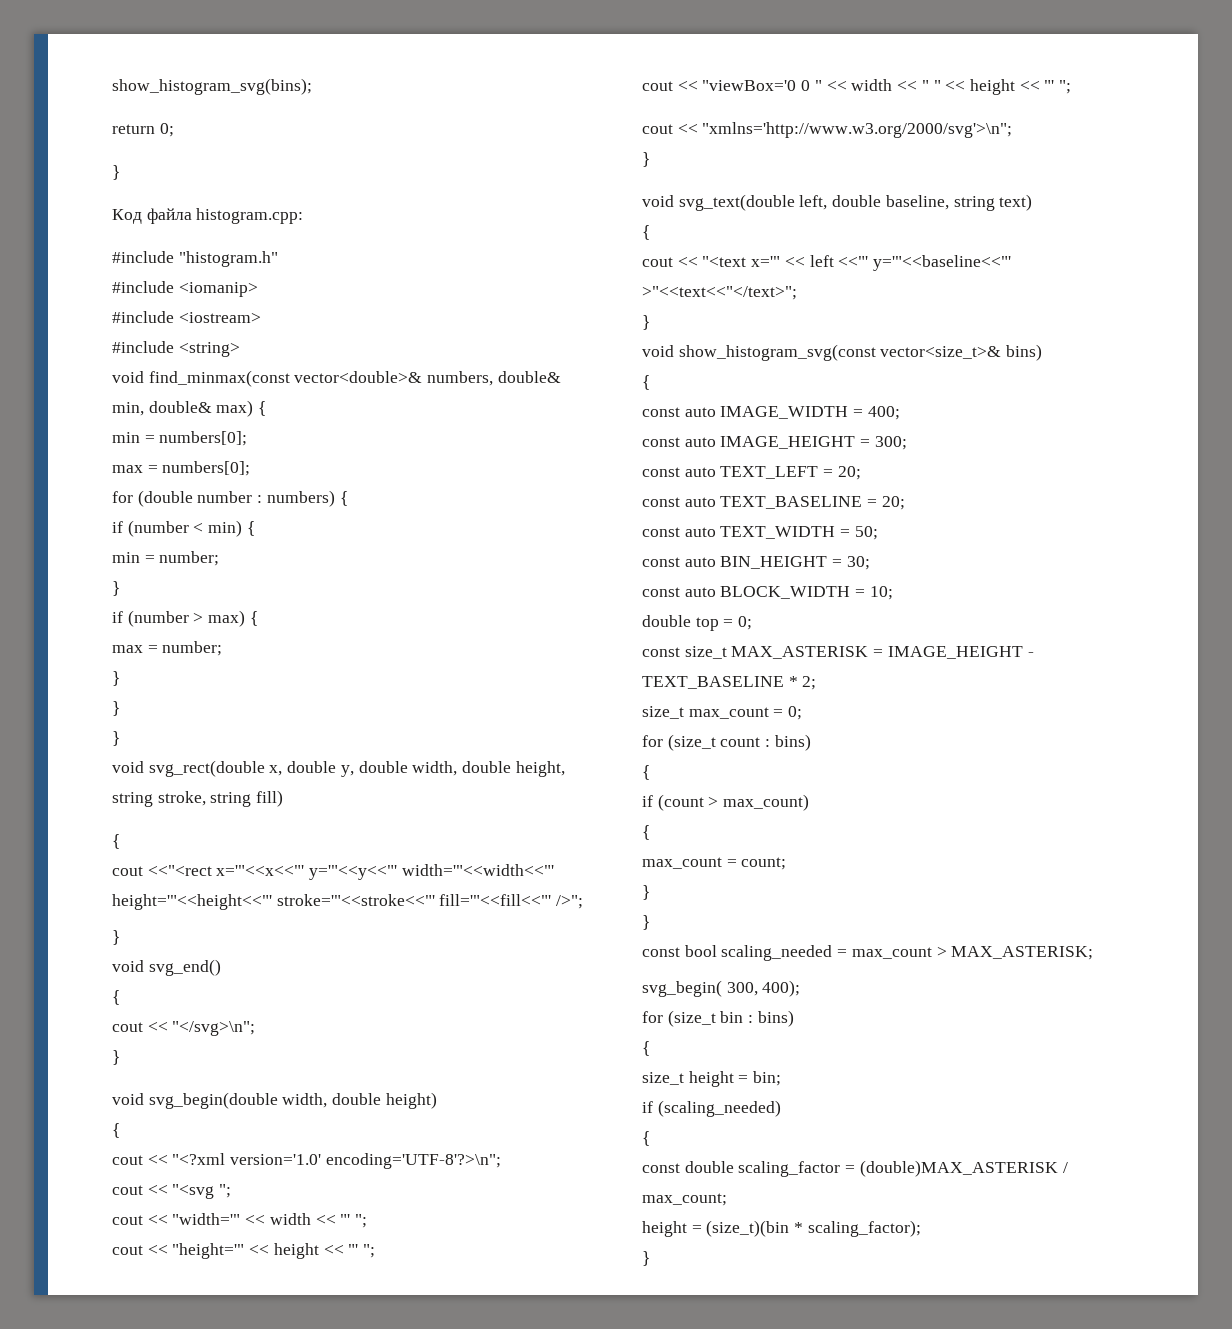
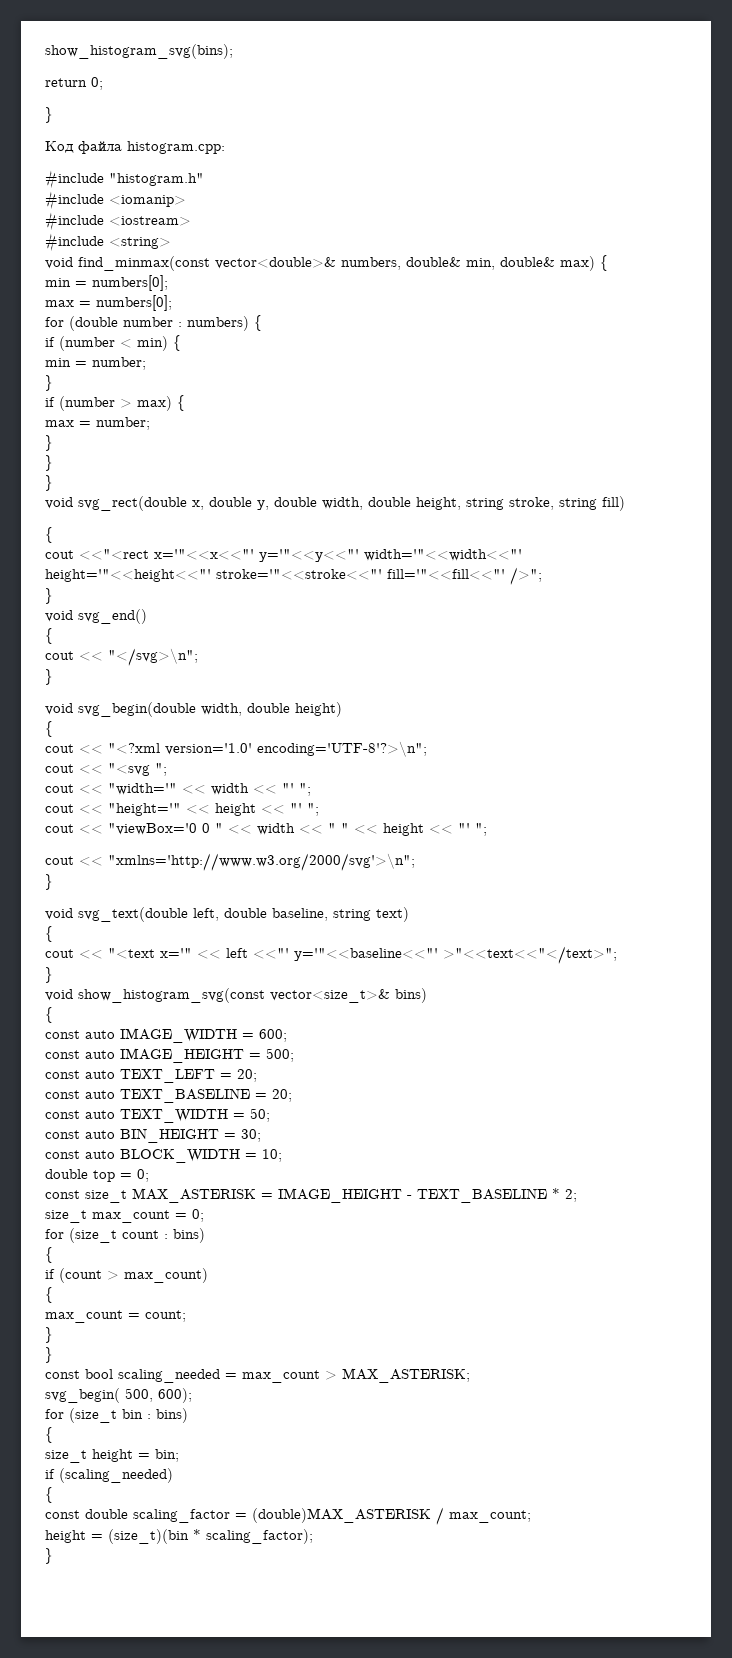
[867,406,900,420] 400; -> [259,1029,287,1042] 600;
[874,436,907,450] 300; -> [266,1048,294,1062] 500;
[726,980,801,997] 300, 400); -> [125,1388,192,1403] 500, 600);

